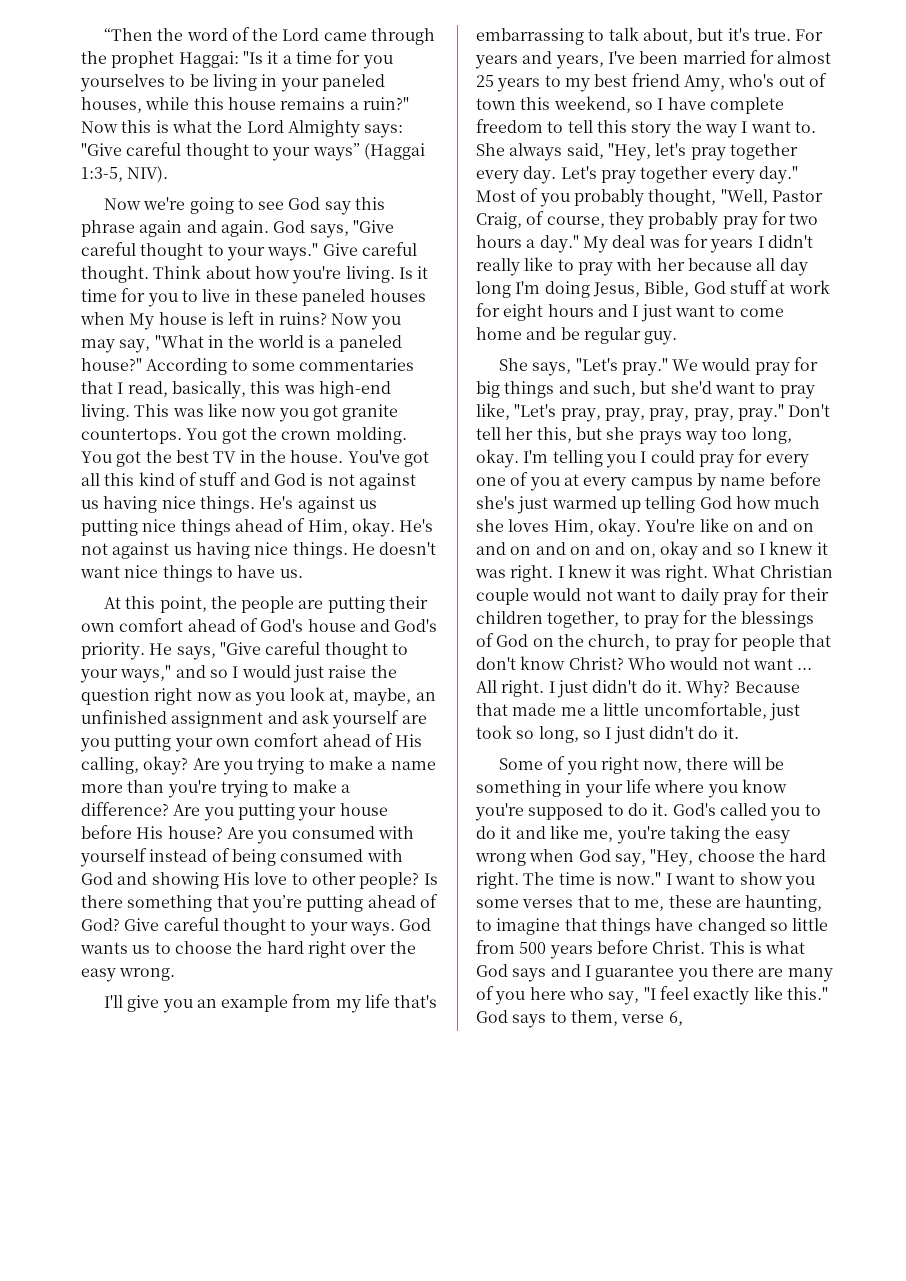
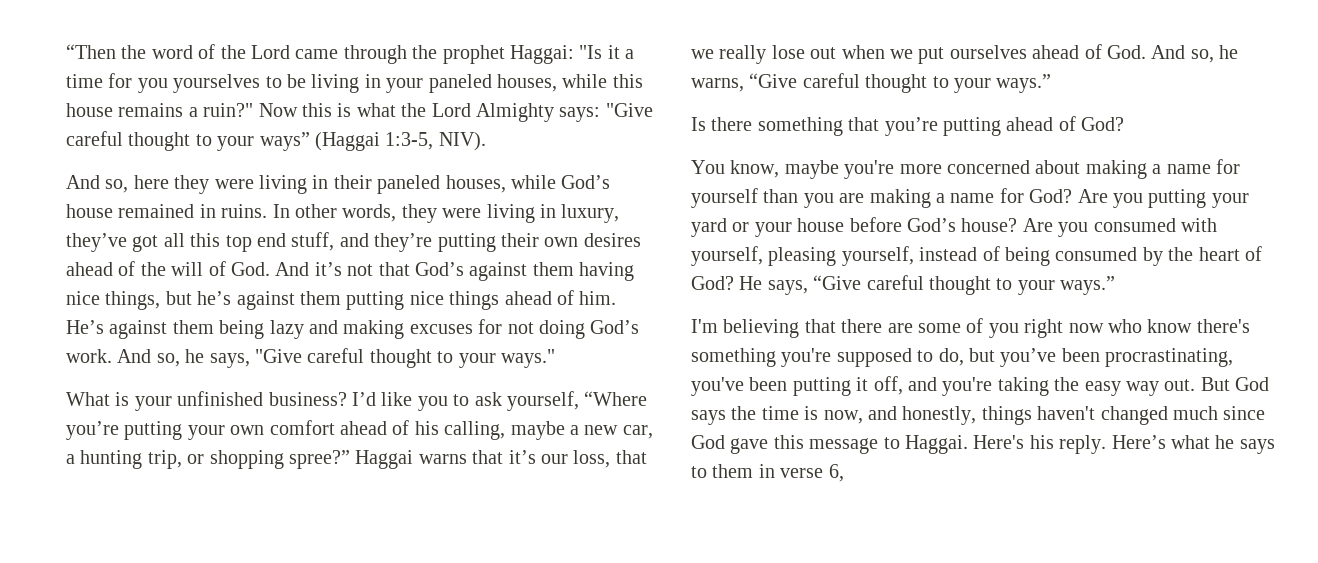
[103,197,386,215] [81,220,394,238] [81,242,417,261] [81,265,429,284] [81,288,426,307] [80,311,401,330] [81,335,402,353] [81,358,415,375] [81,381,391,399] [81,403,399,422] [81,427,407,444] [81,450,429,467] [81,472,416,490] [81,496,377,513] [81,518,434,537] [81,542,437,559] [80,565,303,582] [103,596,429,613] [81,618,438,632] [81,641,408,660] [80,665,397,683] [81,687,436,706] [81,710,427,729] [80,738,110,752] Now we're going to see God say this phrase again and again. God says, "Give careful thought to your ways." Give careful thought. Think about how you're living. Is it time for you to live in these paneled houses when My house is left in ruins? Now you may say, "What in the world is a paneled house?" According to some commentaries that I read, basically, this was high-end living. This was like now you got granite countertops. You got the crown molding. You got the best TV in the house. You've got all this kind of stuff and God is not against us having nice things. He's against us putting nice things ahead of Him, okay. He's not against us having nice things. He doesn't want nice things to have us. // At this point, the people are putting their own comfort ahead of God's house and God's priority. He says, "Give careful thought to your ways," and so I would just raise the question right now as you look at, maybe, an unfinished assignment and ask yourself are you -> [66,175,611,194] [66,204,620,223] [66,232,641,252] [66,261,635,281] [66,290,617,310] [66,319,640,339] [66,348,555,368] [66,391,648,411] [66,421,119,440] And so, here they were living in their paneled houses, while God’s house remained in ruins. In other words, they were living in luxury, they’ve got all this top end stuff, and they’re putting their own desires ahead of the will of God. And it’s not that God’s against them having nice things, but he’s against them putting nice things ahead of him. He’s against them being lazy and making excuses for not doing God’s work. And so, he says, "Give careful thought to your ways." // What is your unfinished business? I’d like you to ask yourself, “Where you’re
[395,734,423,747] [81,756,436,775] [81,779,350,798] [81,802,388,821] [81,825,414,844] [80,848,403,867] [81,872,420,889] His calling, okay? Are you trying to make a name more than you're trying to make a difference? Are you putting your house before His house? Are you consumed with yourself instead of being consumed with God and showing His love to other people? -> [414,421,653,440] [66,450,647,469] [691,44,1239,64] [691,73,1052,93] his calling, maybe a new car, a hunting trip, or shopping spree?” Haggai warns that it’s our loss, that we really lose out when we put ourselves ahead of God. And so, he warns, “Give careful thought to your ways.” //
[124,917,432,936] [80,941,416,958] [81,968,176,982] [103,994,438,1013] [476,27,824,45] [475,50,832,69] [476,73,827,92] [476,96,784,114] [476,119,816,138] [476,143,798,161] [476,166,798,184] [476,188,823,207] [476,211,819,230] [476,234,813,253] [476,257,808,276] [476,280,830,298] [476,303,784,322] [476,327,678,345] [498,357,819,376] [476,381,815,399] [476,403,831,422] [476,427,792,445] [476,449,809,468] [476,472,821,491] [476,496,821,514] [476,518,814,537] [476,541,828,560] [475,564,833,582] [476,587,829,606] [476,610,814,629] [476,633,831,652] [476,656,813,670] [476,680,800,698] [476,702,800,721] [476,725,739,744] [498,756,785,775] [476,779,787,798] [475,803,821,821] [476,825,790,844] [475,849,827,867] [476,872,815,890] [476,895,823,912] [476,918,829,935] [476,940,806,959] [476,964,833,982] [476,986,828,1005] [476,1010,618,1028] Give careful thought to your ways. God wants us to choose the hard right over the easy wrong. // I'll give you an example from my life that's embarrassing to talk about, but it's true. For years and years, I've been married for almost 25 years to my best friend Amy, who's out of town this weekend, so I have complete freedom to tell this story the way I want to. She always said, "Hey, let's pray together every day. Let's pray together every day." Most of you probably thought, "Well, Pastor Craig, of course, they probably pray for two hours a day." My deal was for years I didn't really like to pray with her because all day long I'm doing Jesus, Bible, God stuff at work for eight hours and I just want to come home and be regular guy. // She says, "Let's pray." We would pray for big things and such, but she'd want to pray like, "Let's pray, pray, pray, pray, pray." Don't tell her this, but she prays way too long, okay. I'm telling you I could pray for every one of you at every campus by name before she's just warmed up telling God how much she loves Him, okay. You're like on and on and on and on and on, okay and so I knew it was right. I knew it was right. What Christian couple would not want to daily pray for their children together, to pray for the blessings of God on the church, to pray for people that don't know Christ? Who would not want ... All right. I just didn't do it. Why? Because that made me a little uncomfortable, just took so long, so I just didn't do it. // Some of you right now, there will be something in your life where you know you're supposed to do it. God's called you to do it and like me, you're taking the easy wrong when God say, "Hey, choose the hard right. The time is now." I want to show you some verses that to me, these are haunting, to imagine that things have changed so little from 500 years before Christ. This is what God says and I guarantee you there are many of you here who say, "I feel exactly like this." God says to them, -> [691,159,1240,179] [691,188,1249,208] [691,217,1217,237] [691,246,1262,266] [691,275,1116,295] [691,318,1250,338] [691,348,1234,367] [691,376,1270,396] [691,406,1266,425] [691,435,1275,454] [691,464,775,478] // You know, maybe you're more concerned about making a name for yourself than you are making a name for God? Are you putting your yard or your house before God’s house? Are you consumed with yourself, pleasing yourself, instead of being consumed by the heart of God? He says, “Give careful thought to your ways.” // I'm believing that there are some of you right now who know there's something you're supposed to do, but you’ve been procrastinating, you've been putting it off, and you're taking the easy way out. But God says the time is now, and honestly, things haven't changed much since God gave this message to Haggai. Here's his reply. Here’s what he says to them in

